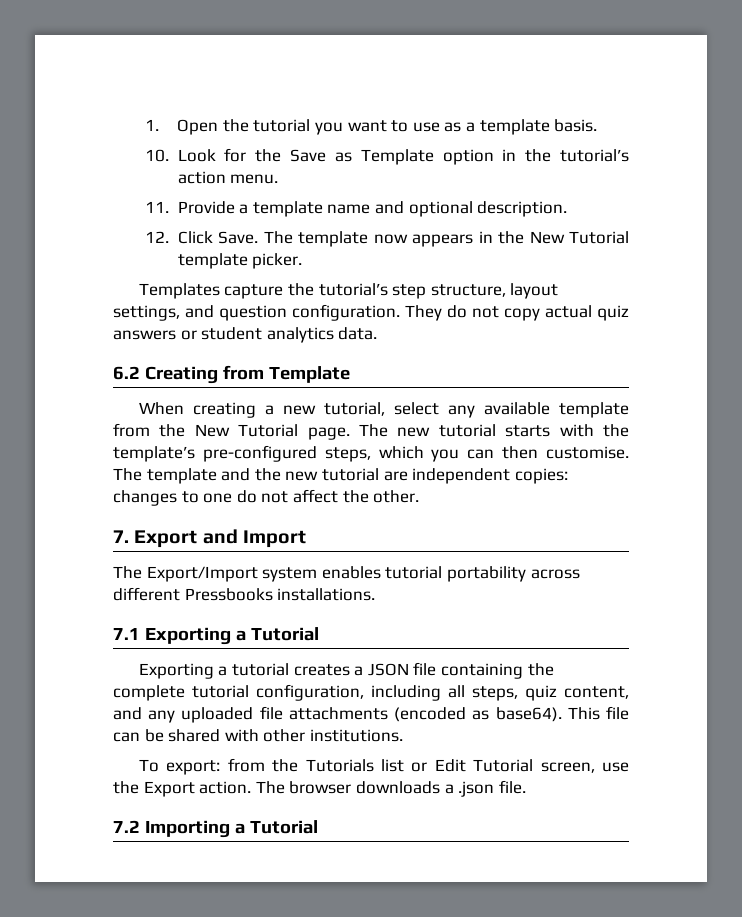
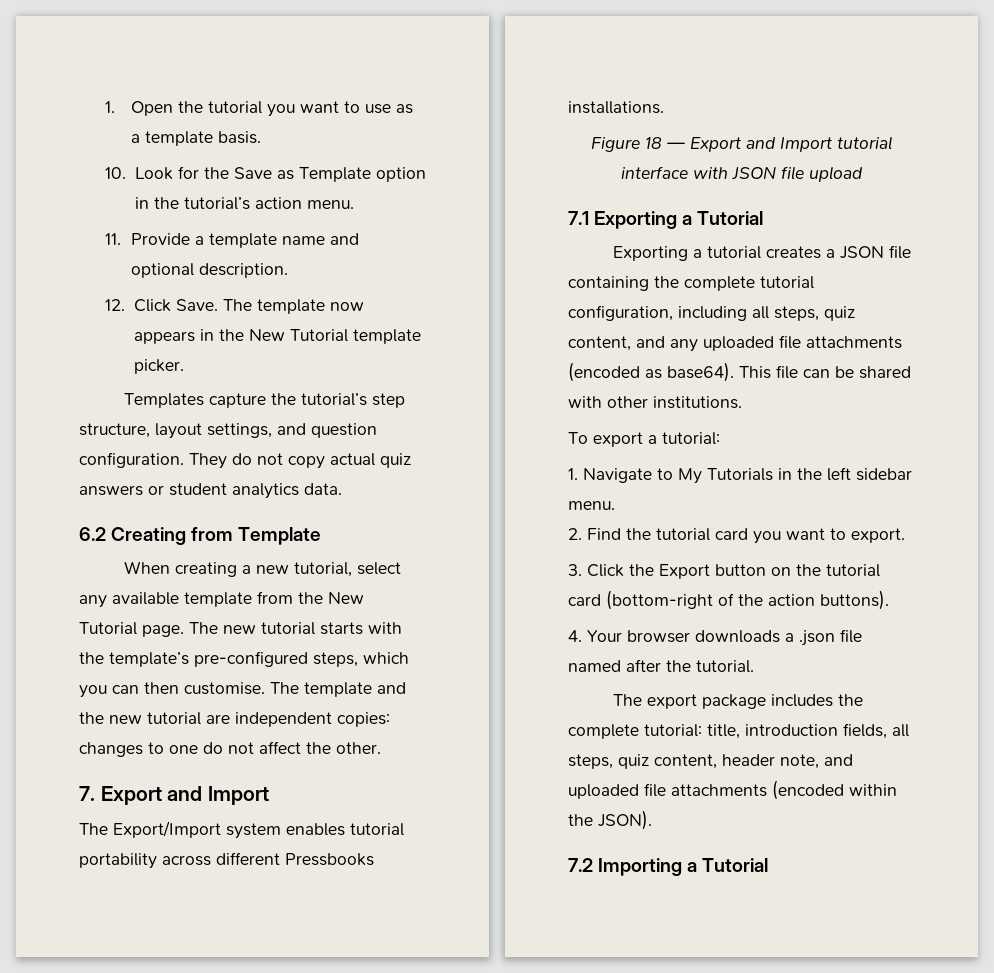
(376, 594) none -> [591,136,892,152] [621,166,863,182] // Figure 18 — Export and Import tutorial interface with JSON file upload
[166,758,629,775] [113,780,526,797] export: from the Tutorials list or Edit Tutorial screen, use the Export action. The browser downloads a .json file. -> [593,432,720,447] [568,467,912,484] [568,501,615,510] [568,528,905,544] [568,564,880,579] [568,590,889,610] [568,629,862,646] [568,659,754,673] [613,694,864,709] [568,723,909,739] [568,754,853,769] [568,780,897,800] [568,810,652,830] export a tutorial: // 1. Navigate to My Tutorials in the left sidebar menu. // 2. Find the tutorial card you want to export. // 3. Click the Export button on the tutorial card (bottom-right of the action buttons). // 4. Your browser downloads a .json file named after the tutorial. // The export package includes the complete tutorial: title, introduction fields, all steps, quiz content, header note, and uploaded file attachments (encoded within the JSON).

